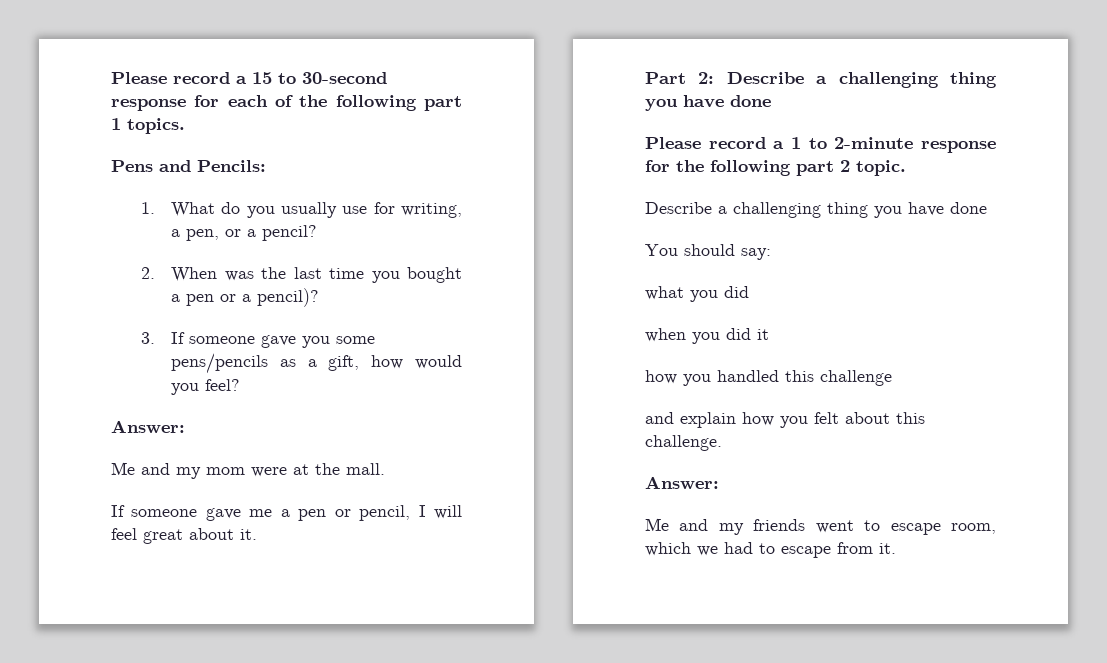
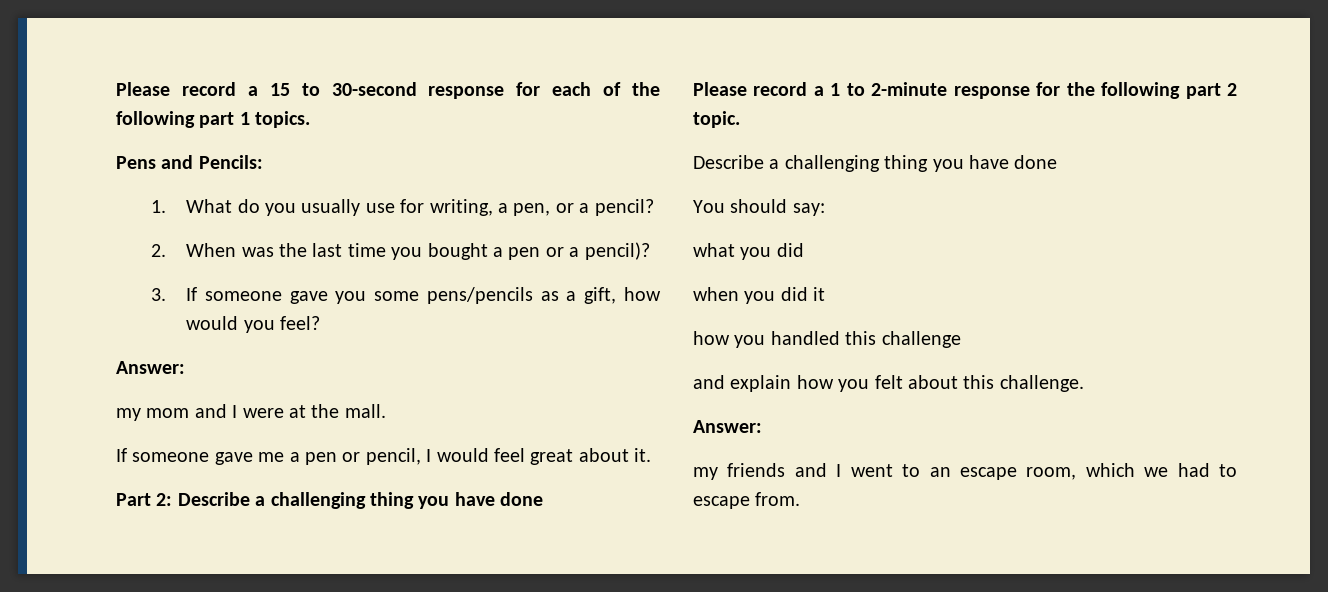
[111,462,245,479] Me and my mom -> [116,404,238,421] my mom and I
[434,505,463,519] will -> [436,448,489,462] would
[645,518,806,535] Me and my friends -> [693,463,842,480] my friends and I
(881, 525) none -> [929,467,951,477] an
[837,542,896,554] from it. -> [755,492,801,506] from.

